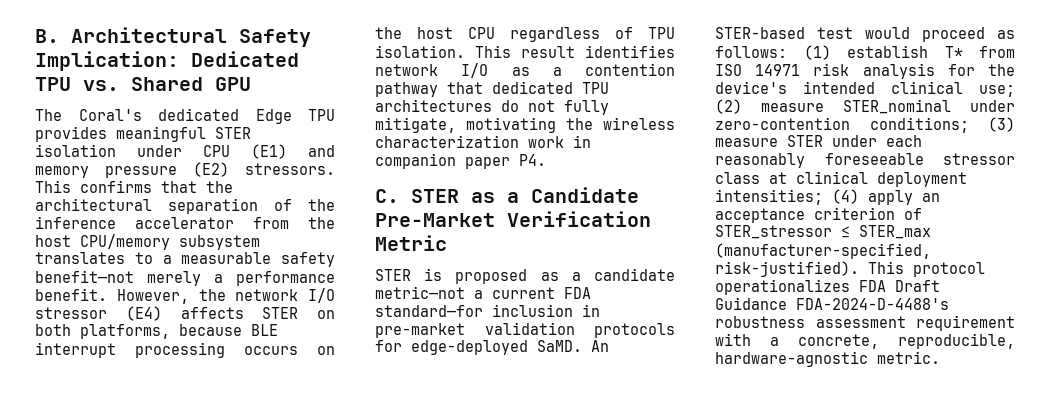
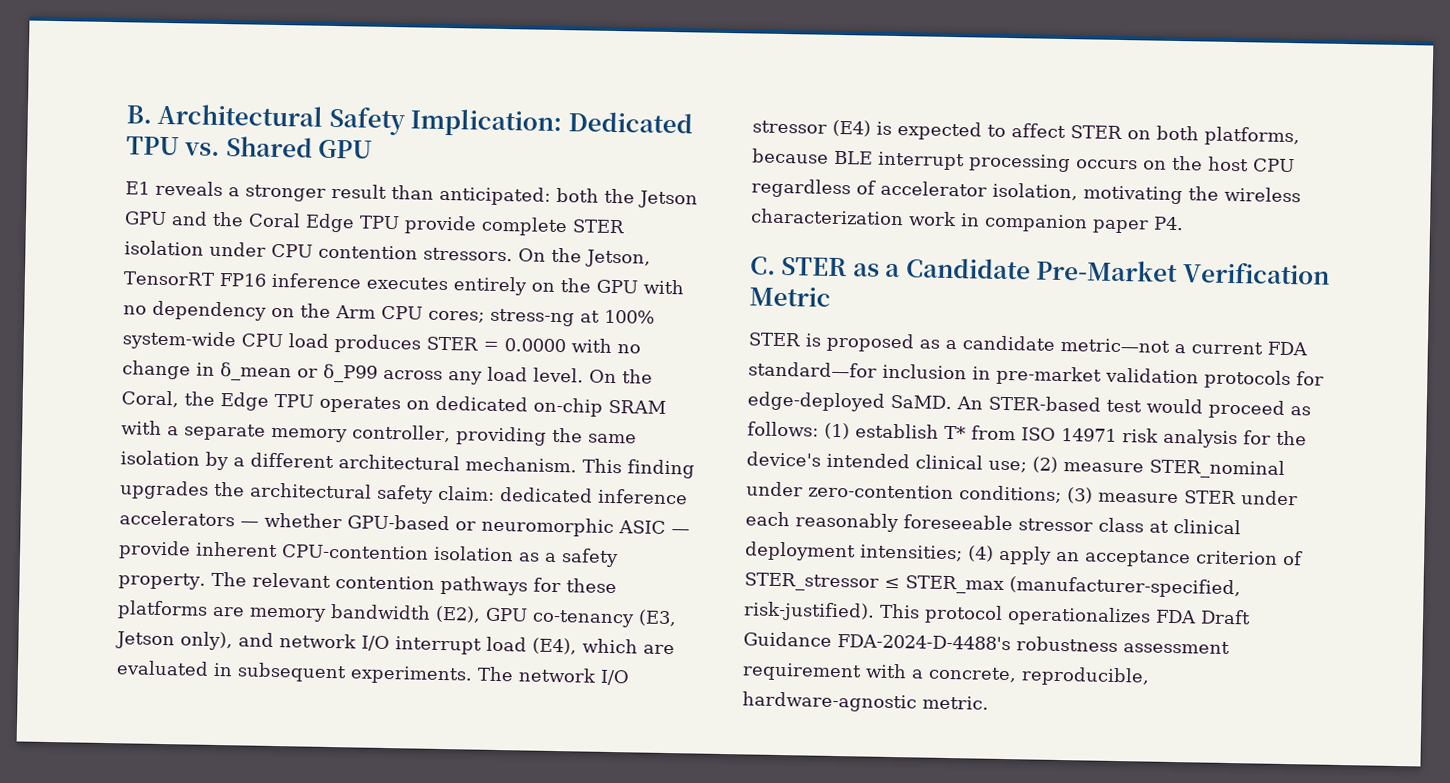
[35,108,335,124] [35,126,251,142] [35,144,335,159] [35,162,335,178] [35,180,233,193] [35,198,335,214] [35,216,335,229] [35,234,260,250] [35,252,335,267] [35,270,335,286] [35,288,335,304] [35,306,244,321] The Coral's dedicated Edge TPU provides meaningful STER isolation under CPU (E1) and memory pressure (E2) stressors. This confirms that the architectural separation of the inference accelerator from the host CPU/memory subsystem translates to a measurable safety benefit—not merely a performance benefit. However, the network I/O stressor (E4) affects -> [125,180,698,209] [124,211,625,237] [124,240,651,268] [123,271,684,296] [123,300,655,327] [122,330,641,354] [122,360,653,385] [121,390,666,417] [121,420,637,446] [120,450,695,479] [120,480,688,505] [119,510,690,538] [118,540,619,568] [118,571,617,596] [117,600,677,628] [115,631,675,655] [116,660,630,686] [752,119,1066,141] E1 reveals a stronger result than anticipated: both the Jetson GPU and the Coral Edge TPU provide complete STER isolation under CPU contention stressors. On the Jetson, TensorRT FP16 inference executes entirely on the GPU with no dependency on the Arm CPU cores; stress-ng at 100% system-wide CPU load produces STER = 0.0000 with no change in δ_mean or δ_P99 across any load level. On the Coral, the Edge TPU operates on dedicated on-chip SRAM with a separate memory controller, providing the same isolation by a different architectural mechanism. This finding upgrades the architectural safety claim: dedicated inference accelerators — whether GPU-based or neuromorphic ASIC — provide inherent CPU-contention isolation as a safety property. The relevant contention pathways for these platforms are memory bandwidth (E2), GPU co-tenancy (E3, Jetson only), and network I/O interrupt load (E4), which are evaluated in subsequent experiments. The network I/O stressor (E4) is expected to affect
[648,27,675,39] [375,45,675,58] [375,63,675,78] [375,81,609,97] [375,99,609,115] [375,117,456,133] TPU isolation. This result identifies network I/O as a contention pathway that dedicated TPU architectures do not fully mitigate, -> [880,180,1078,201] accelerator isolation,

